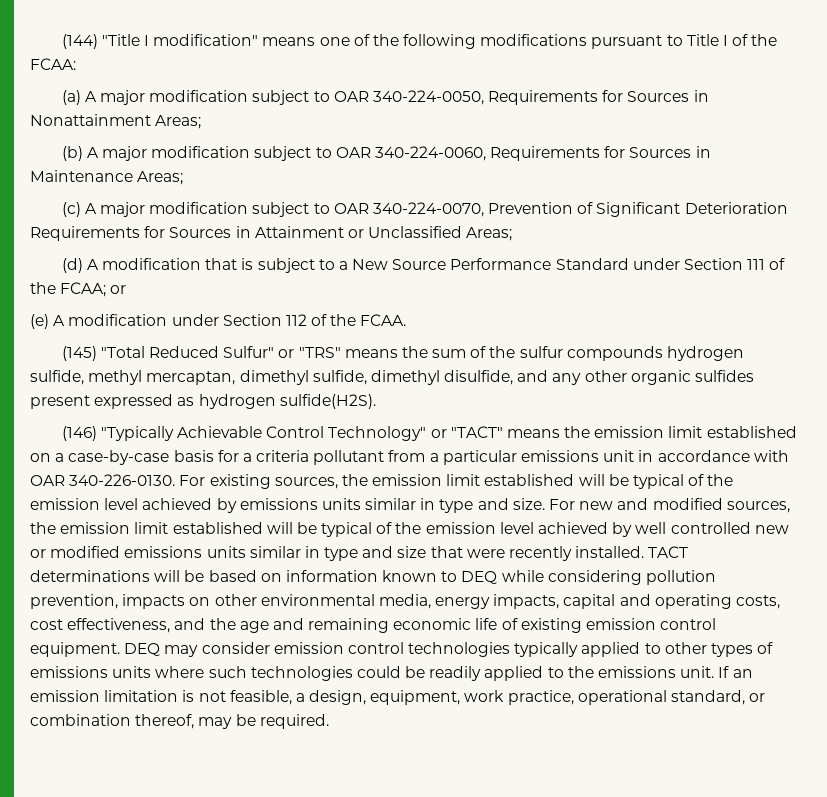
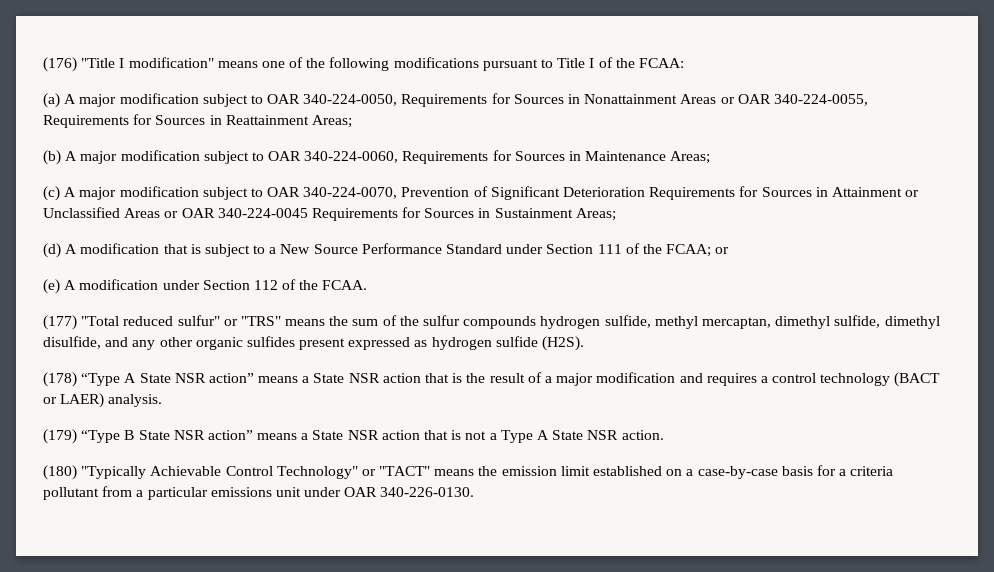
[61,34,98,49] (144) -> [43,57,77,72] (176)
(151, 120) none -> [680,94,868,106] [43,114,309,128] Areas or OAR 340-224-0055, Requirements for Sources in Reattainment
(463, 232) none -> [124,207,573,221] Areas or OAR 340-224-0045 Requirements for Sources in Sustainment
[61,346,275,361] (145) "Total Reduced Sulfur" -> [43,315,220,330] (177) "Total reduced sulfur"
[279,394,376,409] [61,426,97,441] sulfide(H2S). // (146) -> [495,336,585,351] [43,372,941,387] [43,393,163,408] [43,429,664,444] [43,465,77,480] sulfide (H2S). // (178) “Type A State NSR action” means a State NSR action that is the result of a major modification and requires a control technology (BACT or LAER) analysis. // (179) “Type B State NSR action” means a State NSR action that is not a Type A State NSR action. // (180)
[638,450,789,462] [30,474,734,489] [30,498,790,513] [30,522,789,537] [30,546,689,561] [30,570,717,585] [30,594,781,609] [30,618,717,633] [30,642,774,657] [30,666,753,681] [30,690,766,705] [30,714,329,729] in accordance with OAR 340-226-0130. For existing sources, the emission limit established will be typical of the emission level achieved by emissions units similar in type and size. For new and modified sources, the emission limit established will be typical of the emission level achieved by well controlled new or modified emissions units similar in type and size that were recently installed. TACT determinations will be based on information known to DEQ while considering pollution prevention, impacts on other environmental media, energy impacts, capital and operating costs, cost effectiveness, and the age and remaining economic life of existing emission control equipment. DEQ may consider emission control technologies typically applied to other types of emissions units where such technologies could be readily applied to the emissions unit. If an emission limitation is not feasible, a design, equipment, work practice, operational standard, or combination thereof, may be required. -> [304,487,475,497] under OAR 340-226-0130.

